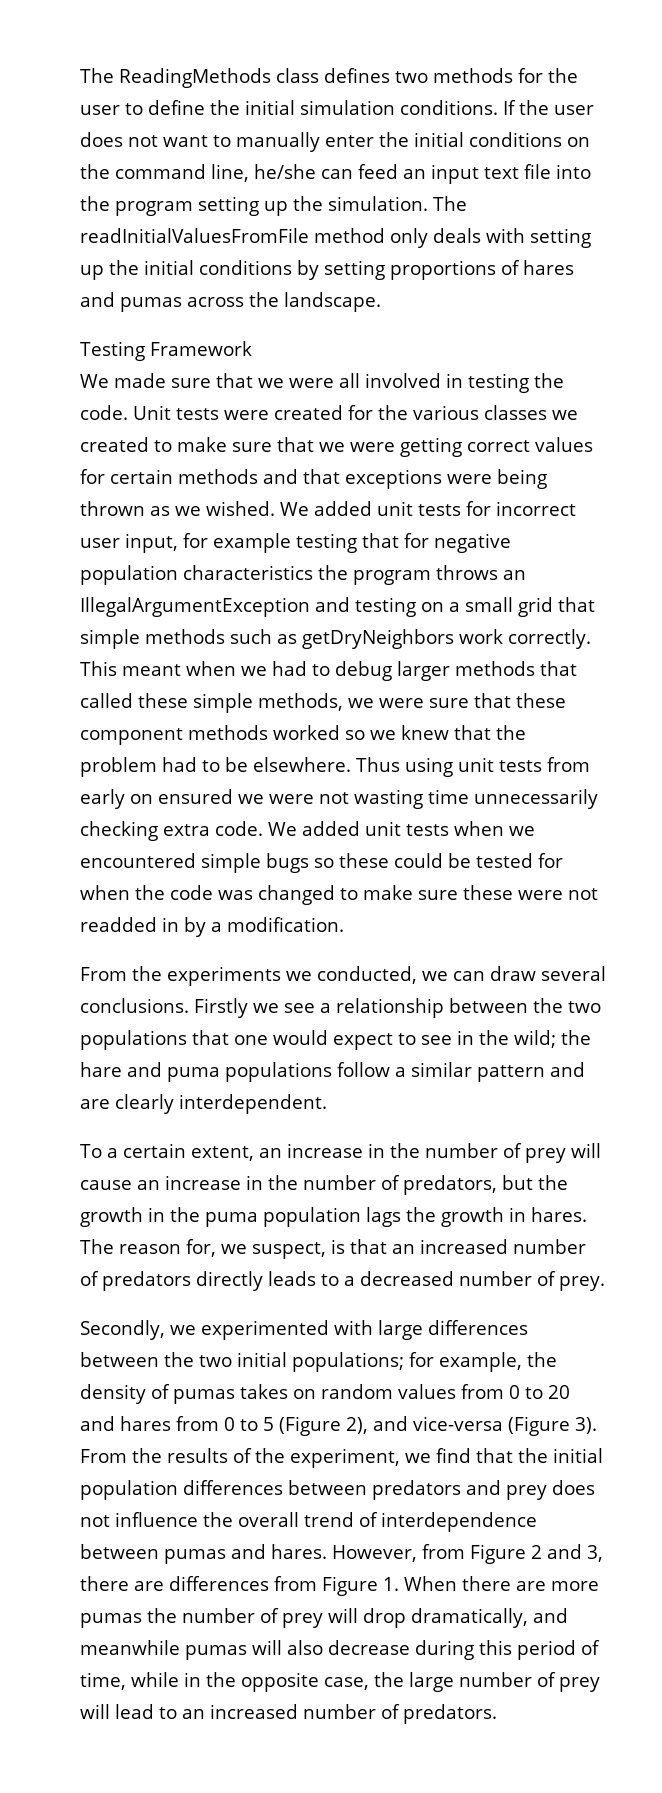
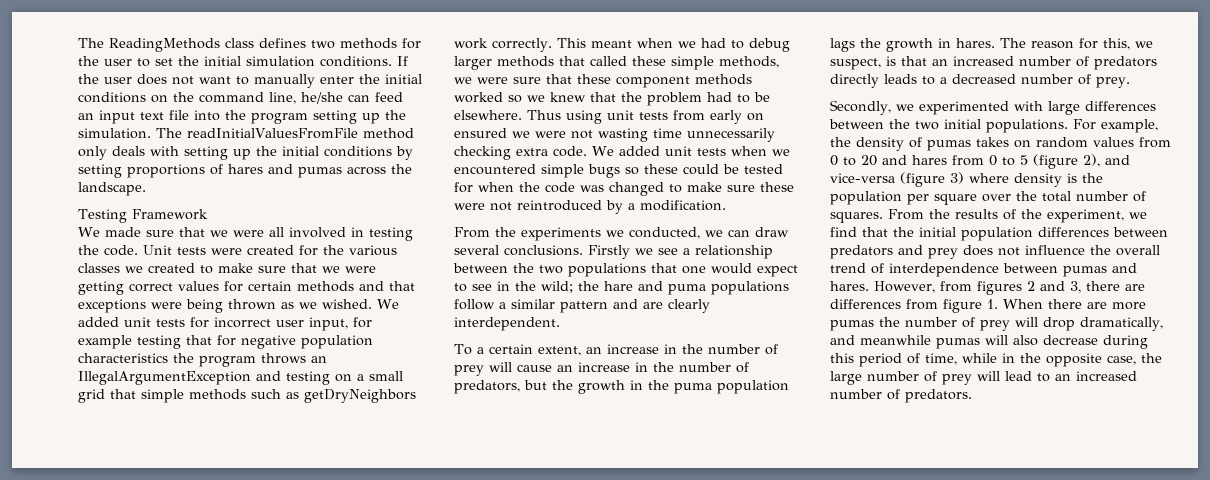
[148,100,205,115] define -> [155,58,173,66] set
[80,917,179,932] readded in -> [517,200,602,211] reintroduced
[186,1239,216,1257] for, -> [1079,38,1130,50] for this,
[292,1352,434,1372] populations; for -> [986,119,1096,133] populations. For
[279,1416,341,1436] (Figure -> [1033,154,1078,169] (figure
[508,1416,597,1436] (Figure 3). -> [900,172,1103,187] [830,191,1146,205] [830,212,883,223] (figure 3) where density is the population per square over the total number of squares.
[470,1544,526,1564] Figure -> [977,281,1022,295] figures
[322,1576,378,1596] Figure -> [943,299,982,313] figure

